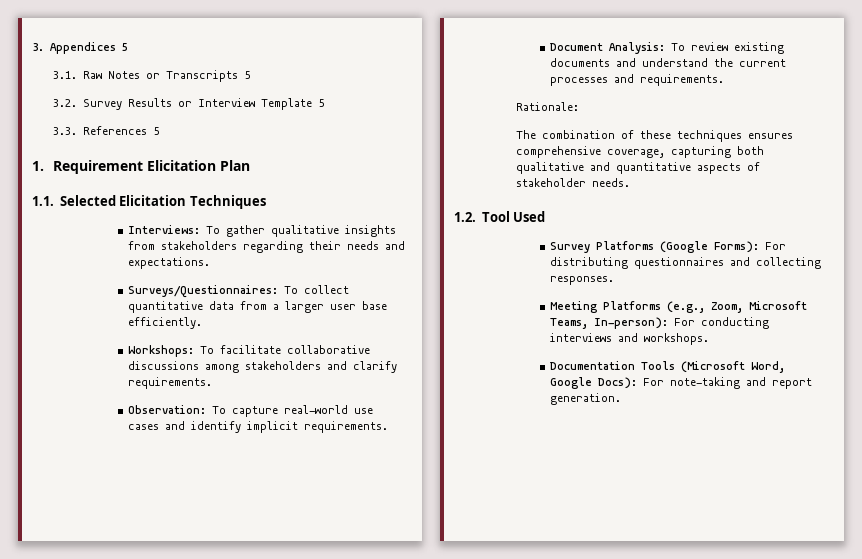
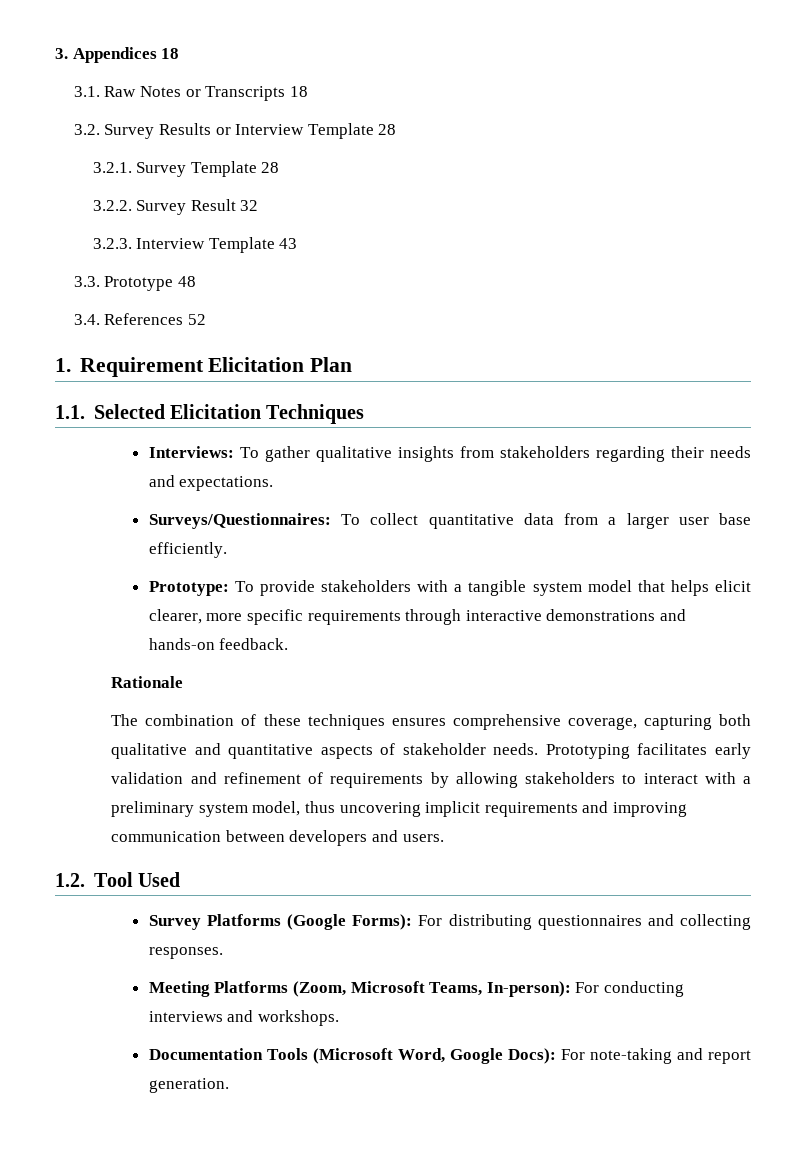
[122,43,128,51] 5 -> [161,48,180,59] 18
[243,71,250,79] 5 -> [289,86,308,97] 18
[317,99,324,107] [52,126,159,135] 5 // 3.3. References 5 -> [378,124,397,135] [92,161,280,177] [92,199,259,215] [92,237,298,253] [73,276,196,291] [73,313,206,325] 28 // 3.2.1. Survey Template 28 // 3.2.2. Survey Result 32 // 3.2.3. Interview Template 43 // 3.3. Prototype 48 // 3.4. References 52
[127,345,370,357] [127,361,397,373] [127,377,212,389] [127,405,373,417] [127,421,388,433] [549,42,784,54] [549,58,786,67] [549,74,724,86] [516,102,580,111] Workshops: To facilitate collaborative discussions among stakeholders and clarify requirements. // Observation: To capture real-world use cases and identify implicit requirements. // Document Analysis: To review existing documents and understand the current processes and requirements. // Rationale: -> [148,580,752,596] [148,609,686,625] [148,638,289,650] [111,676,184,688] Prototype: To provide stakeholders with a tangible system model that helps elicit clearer, more specific requirements through interactive demonstrations and hands-on feedback. // Rationale
(631, 182) none -> [545,743,751,759] [111,772,751,788] [111,801,688,817] [111,830,444,846] Prototyping facilitates early validation and refinement of requirements by allowing stakeholders to interact with a preliminary system model, thus uncovering implicit requirements and improving communication between developers and users.
[666,301,743,313] (e.g., Zoom, -> [292,981,346,997] (Zoom,

